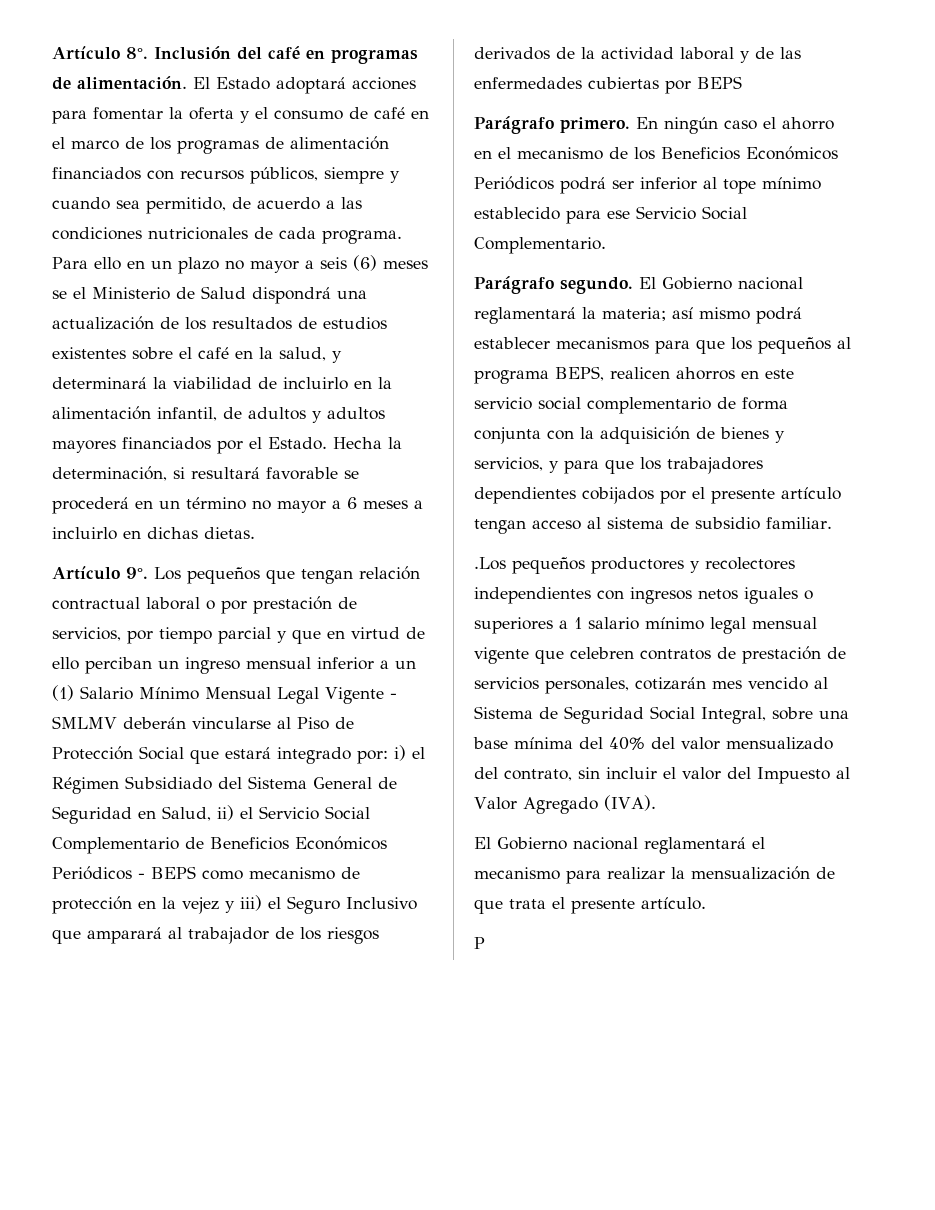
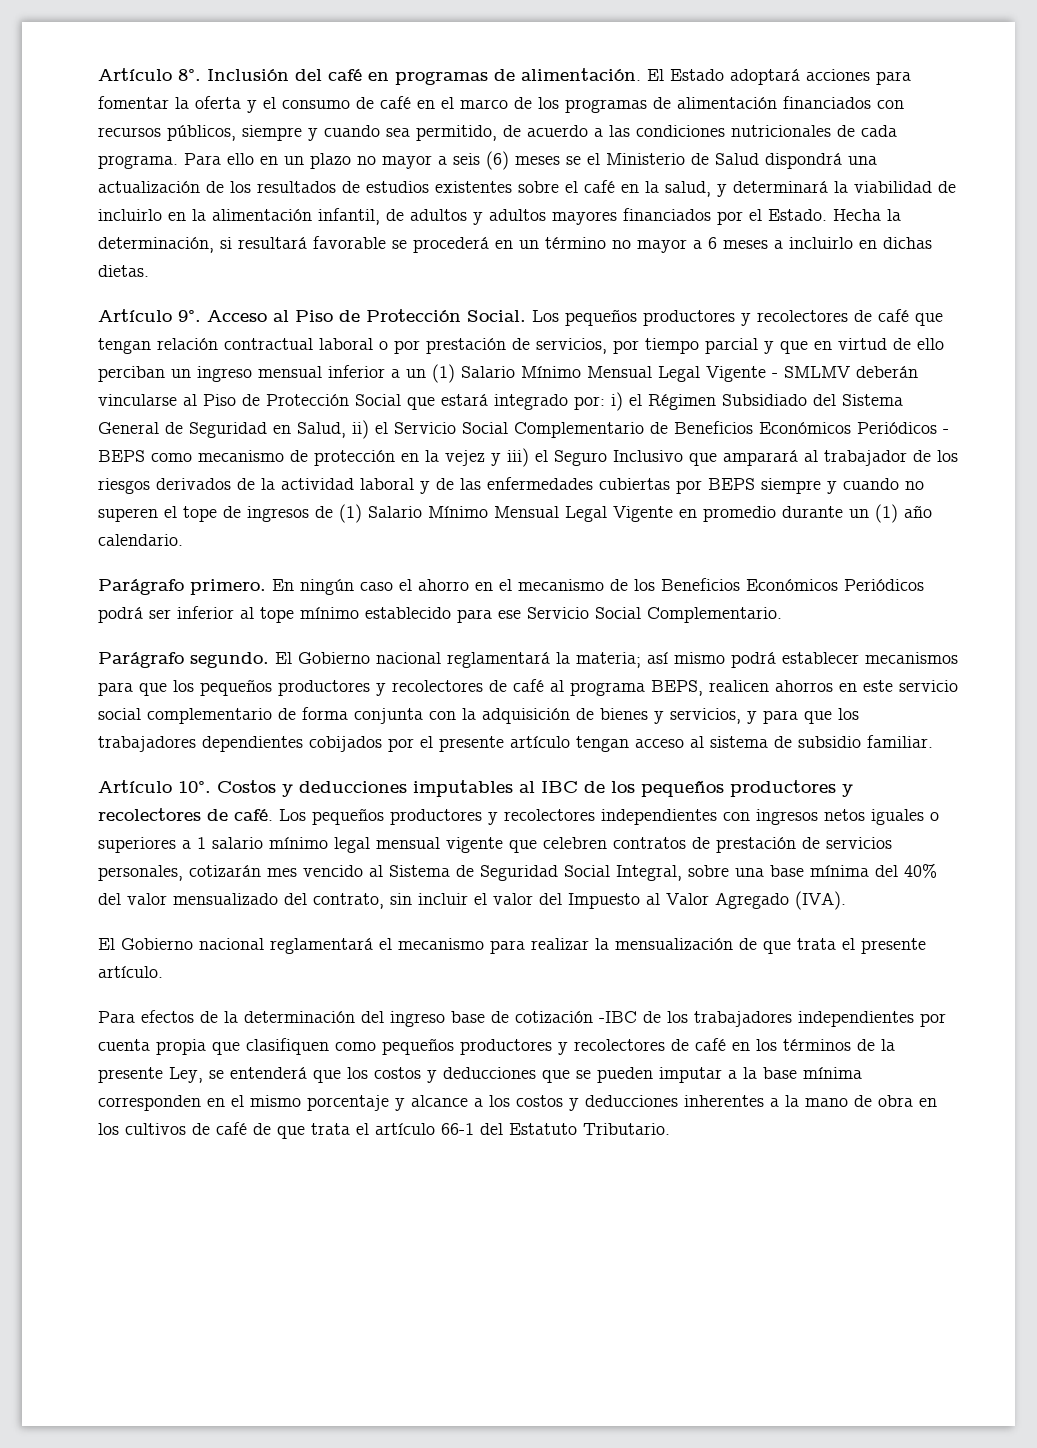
[154,567,260,584] Los pequeños -> [207,309,909,326] Acceso al Piso de Protección Social. Los pequeños productores y recolectores de café
(742, 82) none -> [761,478,924,494] [98,504,932,523] [98,534,183,546] siempre y cuando no superen el tope de ingresos de (1) Salario Mínimo Mensual Legal Vigente en promedio durante un (1) año calendario.
(831, 345) none -> [278,679,544,696] productores y recolectores de café
[474,557,506,570] .Los -> [98,780,853,797] [98,808,306,821] Artículo 10°. Costos y deducciones imputables al IBC de los pequeños productores y recolectores de café. Los
[474,937,485,949] P -> [98,1010,946,1027] [98,1038,895,1055] [98,1067,862,1083] [98,1095,937,1111] [98,1122,670,1139] Para efectos de la determinación del ingreso base de cotización -IBC de los trabajadores independientes por cuenta propia que clasifiquen como pequeños productores y recolectores de café en los términos de la presente Ley, se entenderá que los costos y deducciones que se pueden imputar a la base mínima corresponden en el mismo porcentaje y alcance a los costos y deducciones inherentes a la mano de obra en los cultivos de café de que trata el artículo 66-1 del Estatuto Tributario.

